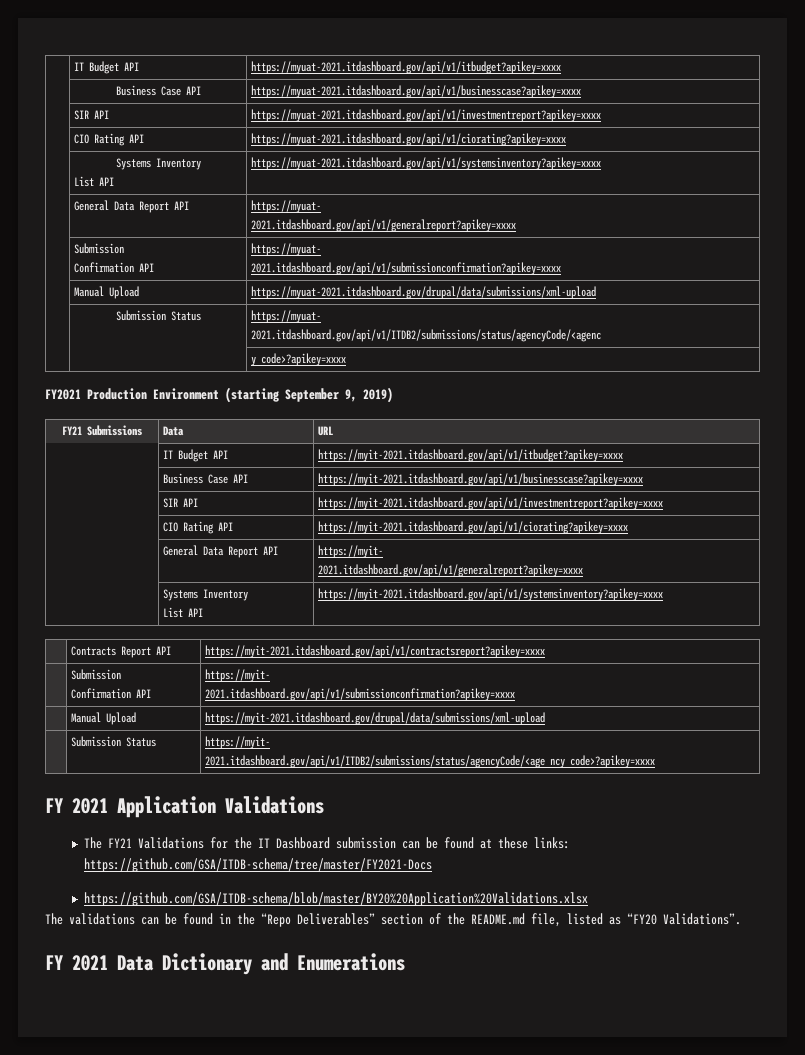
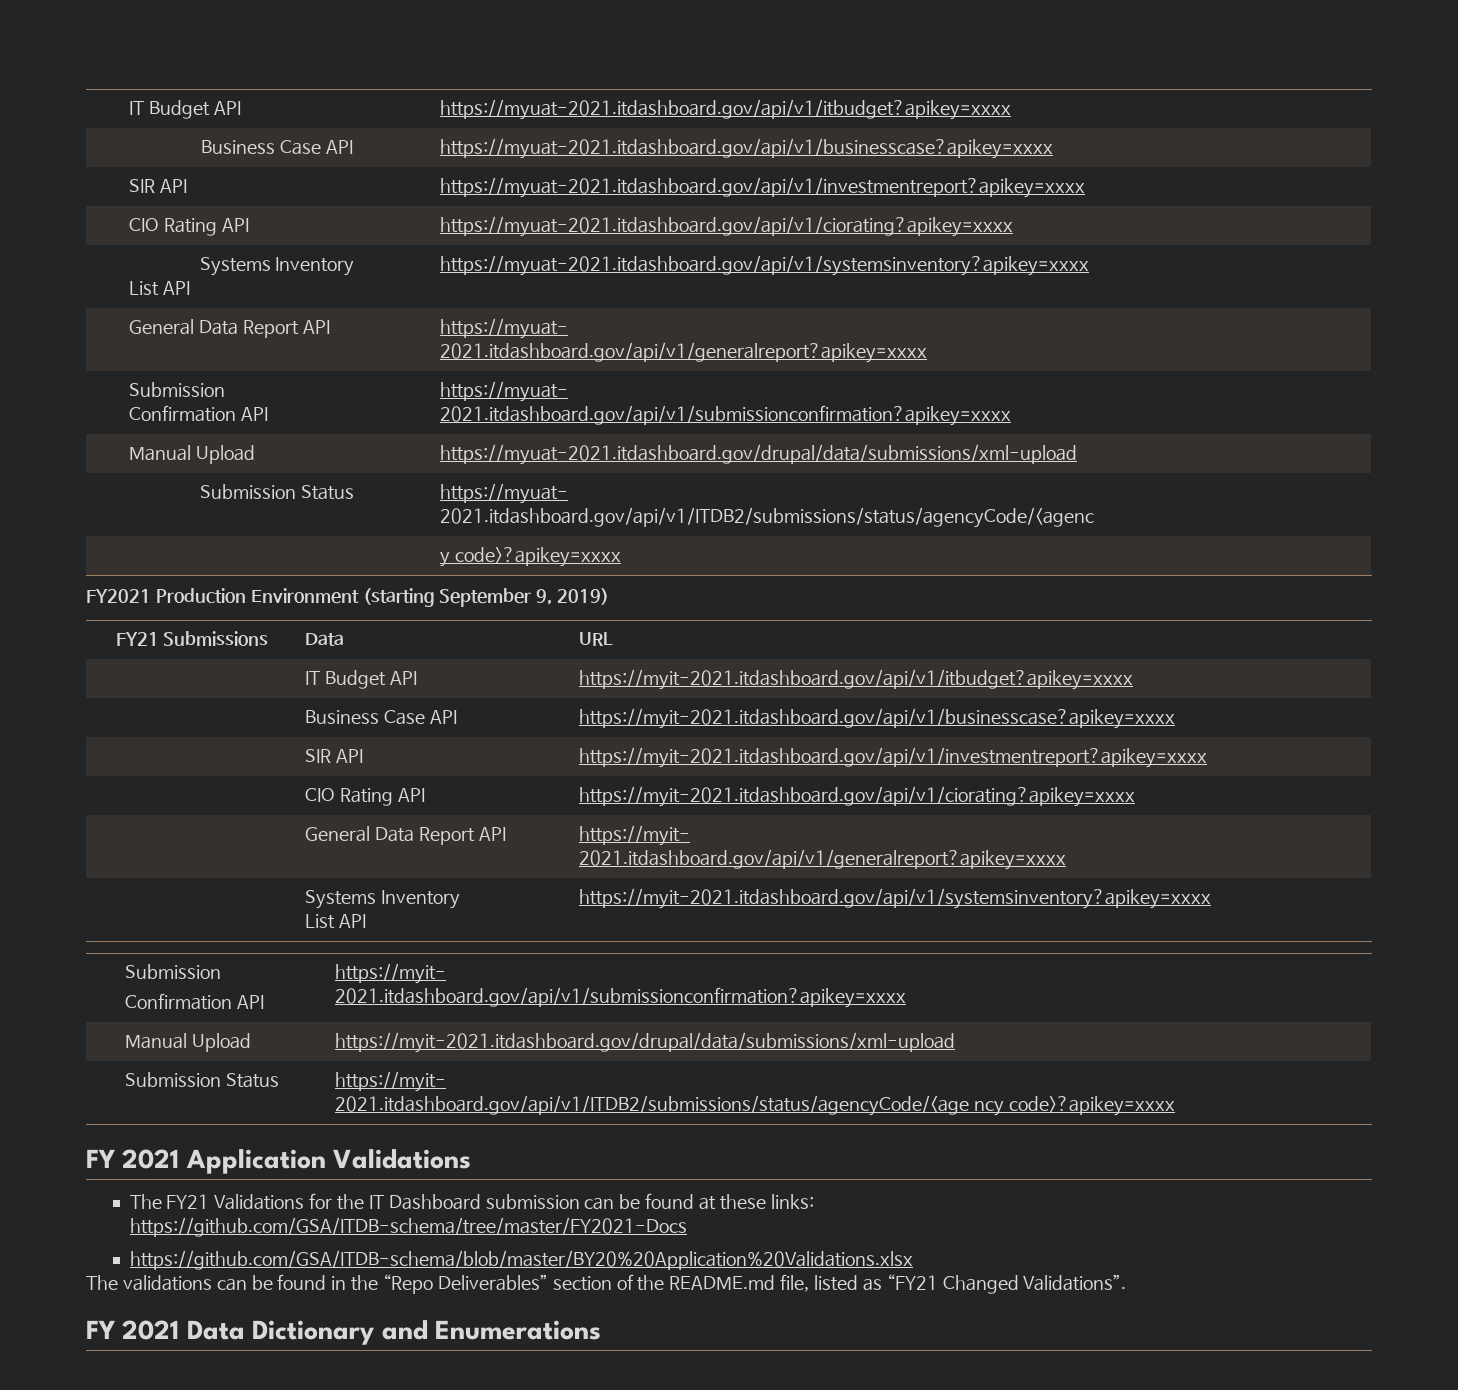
[71,646,172,658] [205,645,546,658] // | Contracts Report API | https://myit-2021.itdashboard.gov/api/v1/contractsreport?apikey=xxxx -> (1212, 898) none
[627,913,657,925] “FY20 -> [886,1274,1019,1294] “FY21 Changed

